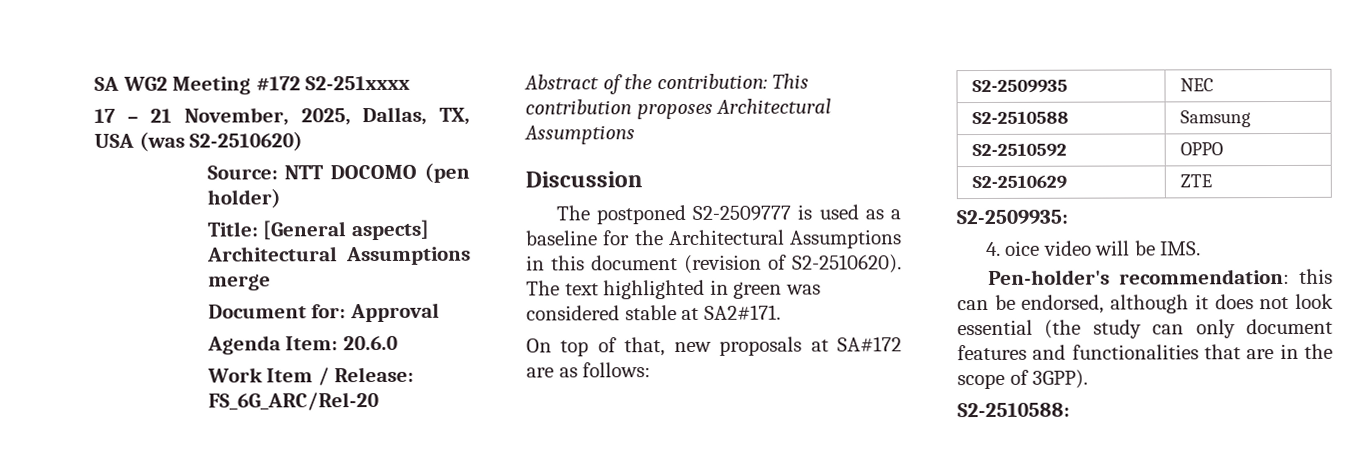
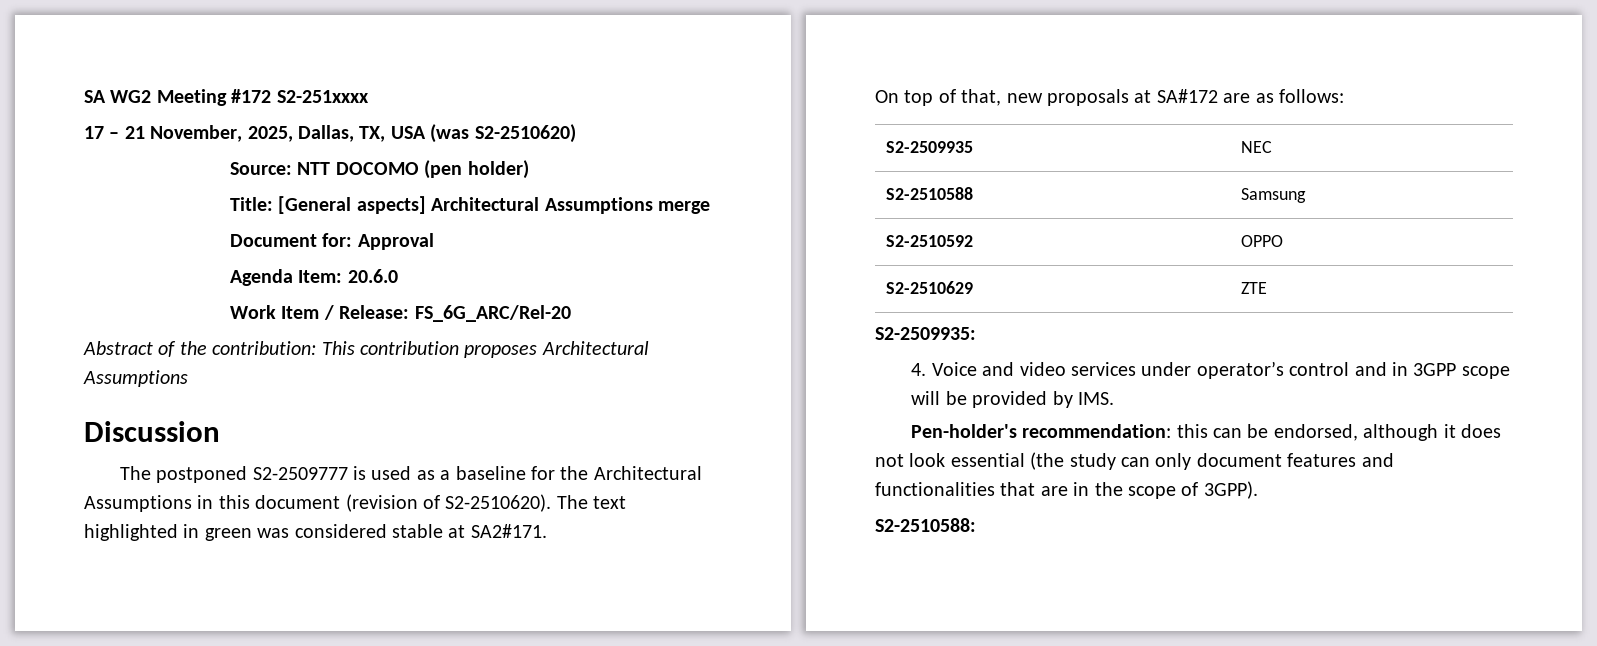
[1005,240,1156,256] oice video will be -> [931,361,1510,379] [911,391,1073,408] Voice and video services under operator’s control and in 3GPP scope will be provided by

